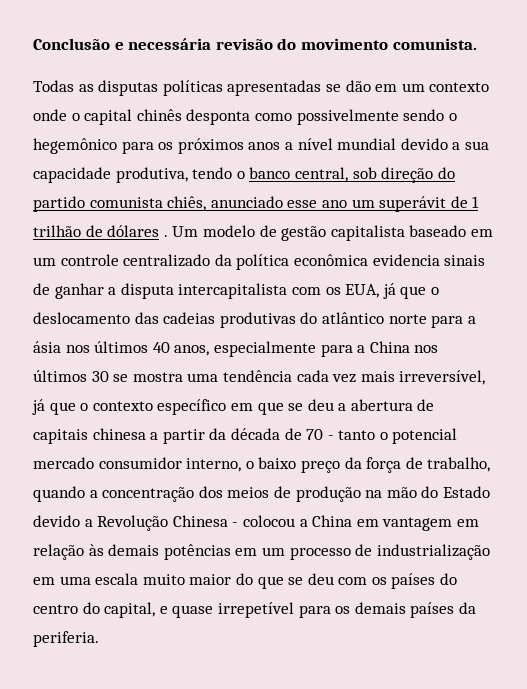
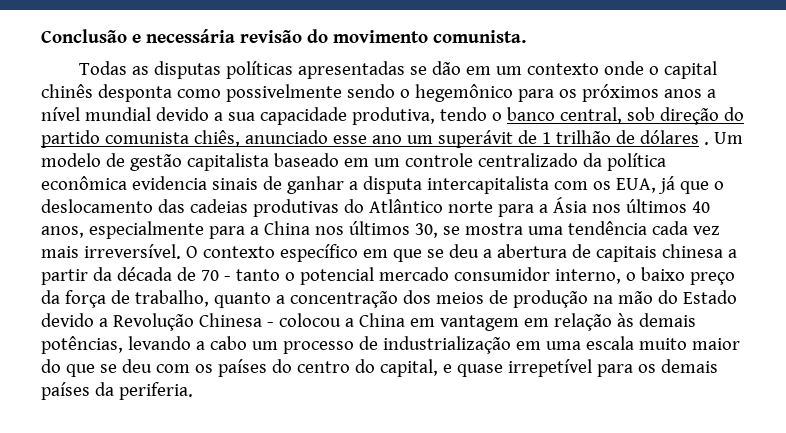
[321,312,384,324] atlântico -> [368,199,443,213] Atlântico
[33,341,61,353] ásia -> [552,197,587,213] Ásia
[91,371,109,382] 30 -> [414,223,438,238] 30,
[399,370,486,385] [32,399,89,415] irreversível, já que o -> [83,244,198,259] irreversível. O
[33,486,85,502] quando -> [213,292,271,308] quanto
[163,544,258,560] potências em -> [41,336,247,354] potências, levando a cabo

